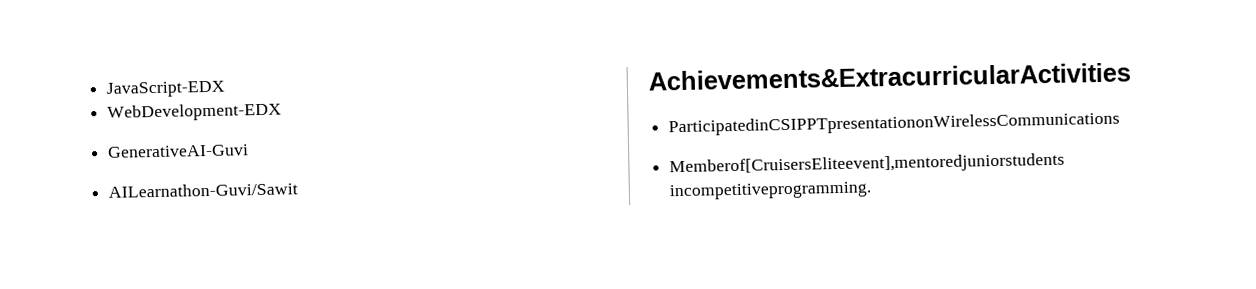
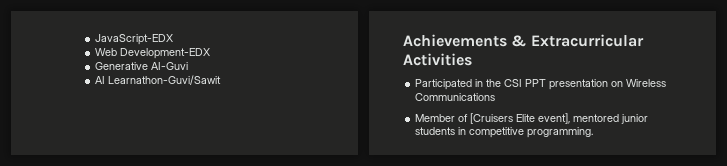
[107,102,283,122] [107,144,250,158] [108,182,299,198] [648,62,1131,91] [668,111,1121,137] [669,152,1066,177] [669,181,873,201] WebDevelopment-EDX // GenerativeAI-Guvi // AILearnathon-Guvi/Sawit // Achievements&ExtracurricularActivities // ParticipatedinCSIPPTpresentationonWirelessCommunications // Memberof[CruisersEliteevent],mentoredjuniorstudents incompetitiveprogramming. -> [94,48,210,59] [94,62,188,70] [94,75,221,85] [403,34,644,47] [403,53,472,66] [415,79,667,90] [415,93,496,101] [415,113,649,124] [415,127,594,138] Web Development-EDX // Generative AI-Guvi // AI Learnathon-Guvi/Sawit // Achievements & Extracurricular Activities // Participated in the CSI PPT presentation on Wireless Communications // Member of [Cruisers Elite event], mentored junior students in competitive programming.

